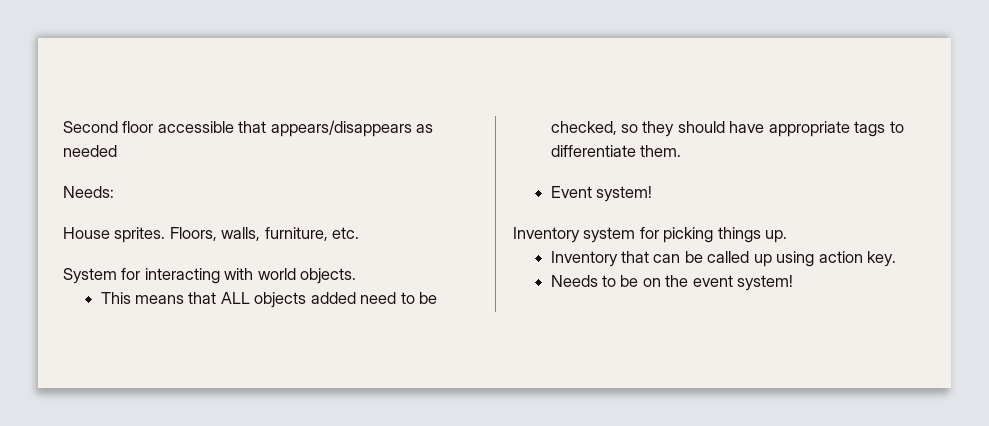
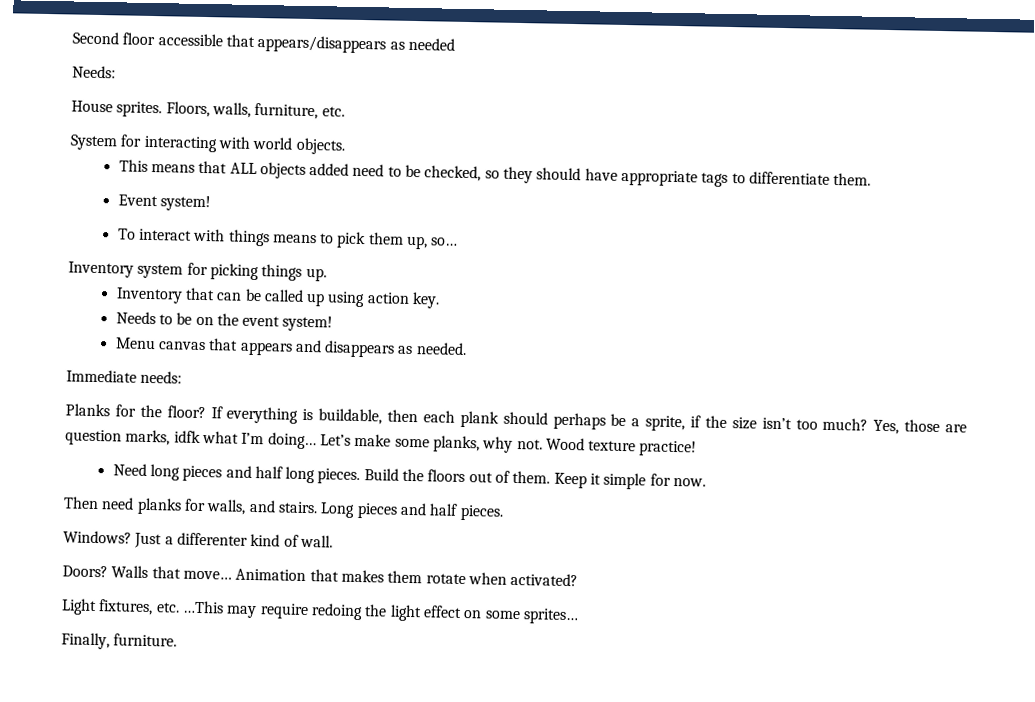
(652, 194) none -> [117,228,459,250] // To interact with things means to pick them up, so…
(794, 283) none -> [114,337,467,358] [66,369,183,384] [65,403,967,435] [65,429,698,457] [112,463,706,490] [63,496,504,521] [63,530,333,549] [62,565,579,587] [61,598,579,625] [61,632,178,650] // Menu canvas that appears and disappears as needed. // Immediate needs: // Planks for the floor? If everything is buildable, then each plank should perhaps be a sprite, if the size isn’t too much? Yes, those are question marks, idfk what I’m doing… Let’s make some planks, why not. Wood texture practice! // Need long pieces and half long pieces. Build the floors out of them. Keep it simple for now. // Then need planks for walls, and stairs. Long pieces and half pieces. // Windows? Just a differenter kind of wall. // Doors? Walls that move… Animation that makes them rotate when activated? // Light fixtures, etc. …This may require redoing the light effect on some sprites… // Finally, furniture.

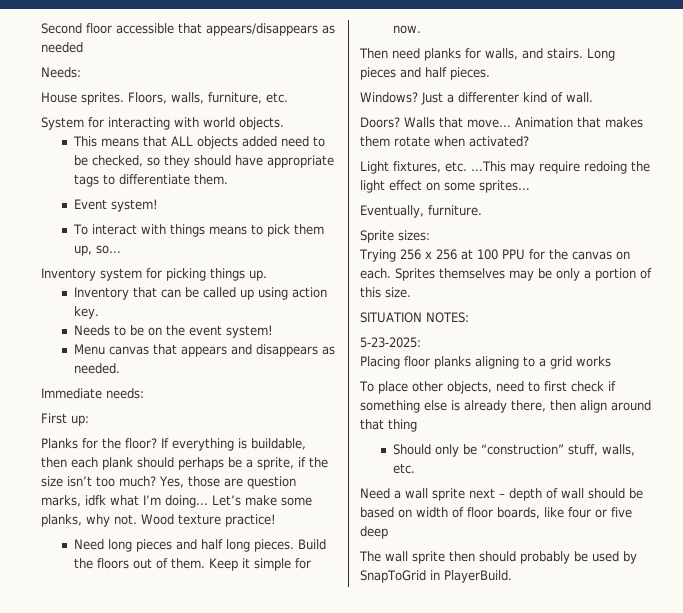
(183, 377) none -> [41,413,89,426] // First up:
[61,632,110,650] Finally, -> [360,205,424,218] Eventually,
(178, 640) none -> [360,230,430,243] [359,249,630,262] [360,268,652,281] [360,287,411,298] [360,312,469,323] [360,337,421,348] [360,356,611,369] [359,381,616,394] [360,400,651,413] [360,419,417,432] [392,444,635,457] [392,463,415,474] [360,488,643,501] [360,507,632,519] [360,526,388,539] [359,551,637,564] [360,570,512,583] // Sprite sizes: // Trying 256 x 256 at 100 PPU for the canvas on each. Sprites themselves may be only a portion of this size. // SITUATION NOTES: // 5-23-2025: // Placing floor planks aligning to a grid works // To place other objects, need to first check if something else is already there, then align around that thing // Should only be “construction” stuff, walls, etc. // Need a wall sprite next – depth of wall should be based on width of floor boards, like four or five deep // The wall sprite then should probably be used by SnapToGrid in PlayerBuild.

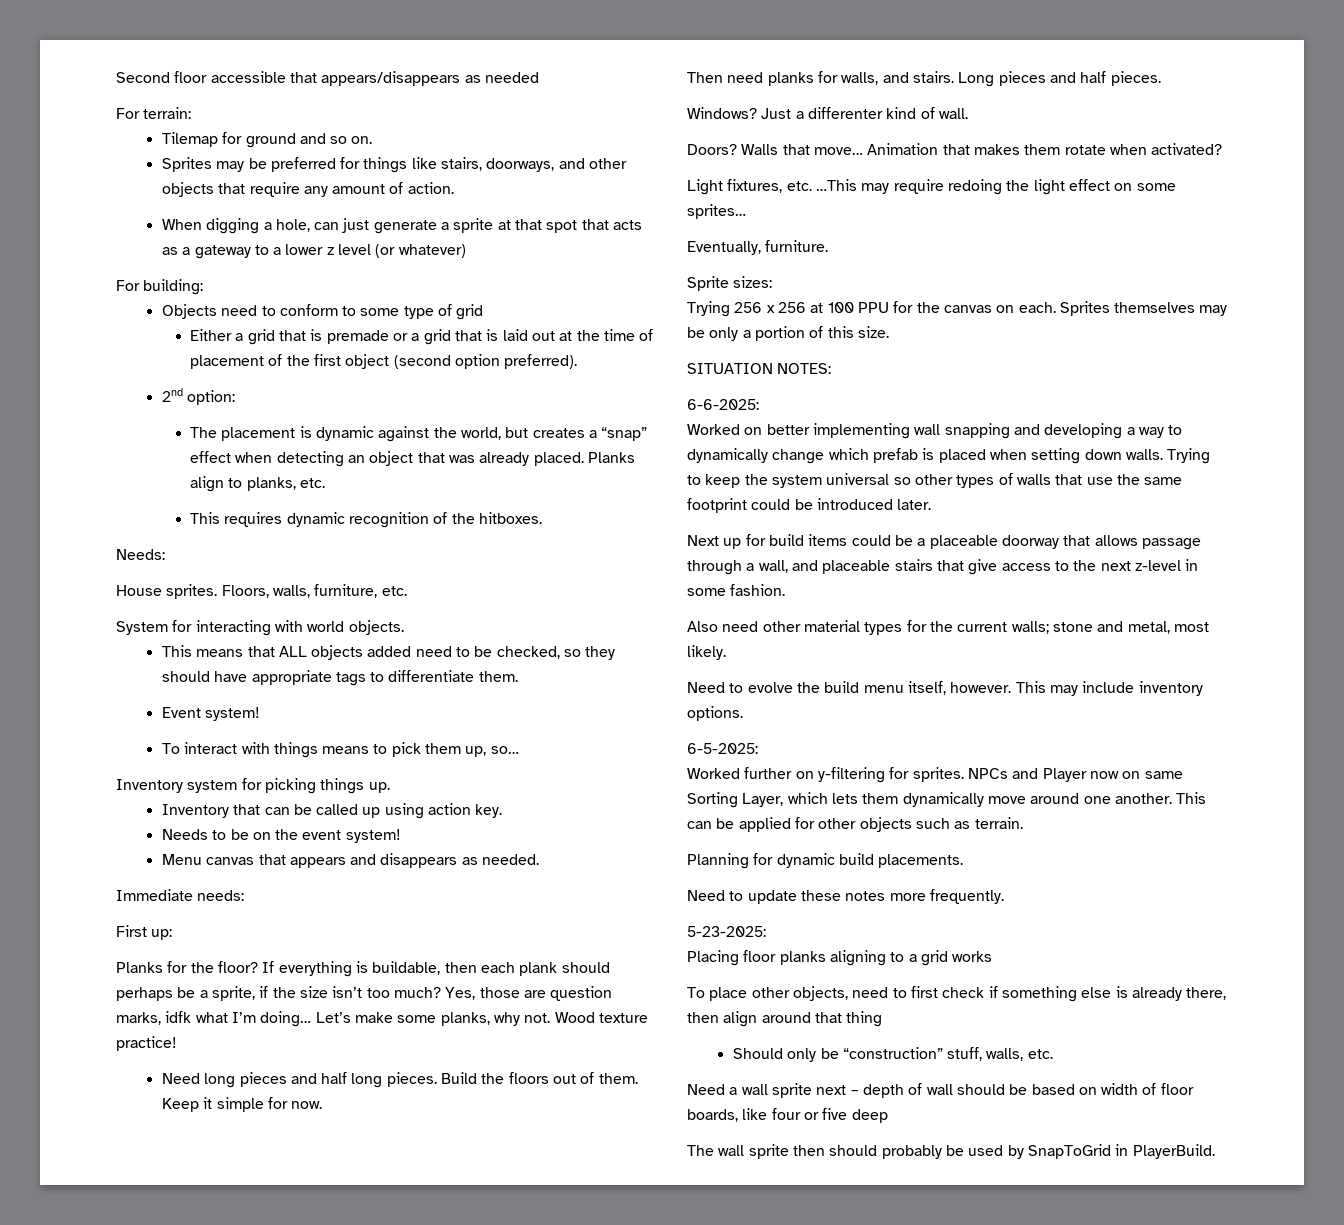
(83, 47) none -> [116,107,192,119] [161,132,373,148] [161,157,628,173] [161,182,454,197] [161,218,643,234] [161,244,466,259] [116,279,204,295] [161,304,484,320] [190,329,654,345] [190,354,578,369] [161,388,236,405] [190,426,648,442] [190,451,636,467] [190,476,326,492] [190,512,543,528] // For terrain: // Tilemap for ground and so on. // Sprites may be preferred for things like stairs, doorways, and other objects that require any amount of action. // When digging a hole, can just generate a sprite at that spot that acts as a gateway to a lower z level (or whatever) // For building: // Objects need to conform to some type of grid // Either a grid that is premade or a grid that is laid out at the time of placement of the first object (second option preferred). // 2nd option: // The placement is dynamic against the world, but creates a “snap” effect when detecting an object that was already placed. Planks align to planks, etc. // This requires dynamic recognition of the hitboxes.
(469, 317) none -> [687,399,759,410] [687,423,1183,439] [687,448,1211,464] [687,473,1183,488] [687,498,932,513] [687,534,1201,550] [687,559,1199,575] [687,584,786,596] [687,620,1209,635] [687,645,726,660] [687,681,1203,696] [687,706,743,721] [687,743,758,754] [687,767,1183,783] [687,792,1207,808] [687,817,1023,832] [687,853,964,869] [687,889,1004,904] // 6-6-2025: // Worked on better implementing wall snapping and developing a way to dynamically change which prefab is placed when setting down walls. Trying to keep the system universal so other types of walls that use the same footprint could be introduced later. // Next up for build items could be a placeable doorway that allows passage through a wall, and placeable stairs that give access to the next z-level in some fashion. // Also need other material types for the current walls; stone and metal, most likely. // Need to evolve the build menu itself, however. This may include inventory options. // 6-5-2025: // Worked further on y-filtering for sprites. NPCs and Player now on same Sorting Layer, which lets them dynamically move around one another. This can be applied for other objects such as terrain. // Planning for dynamic build placements. // Need to update these notes more frequently.

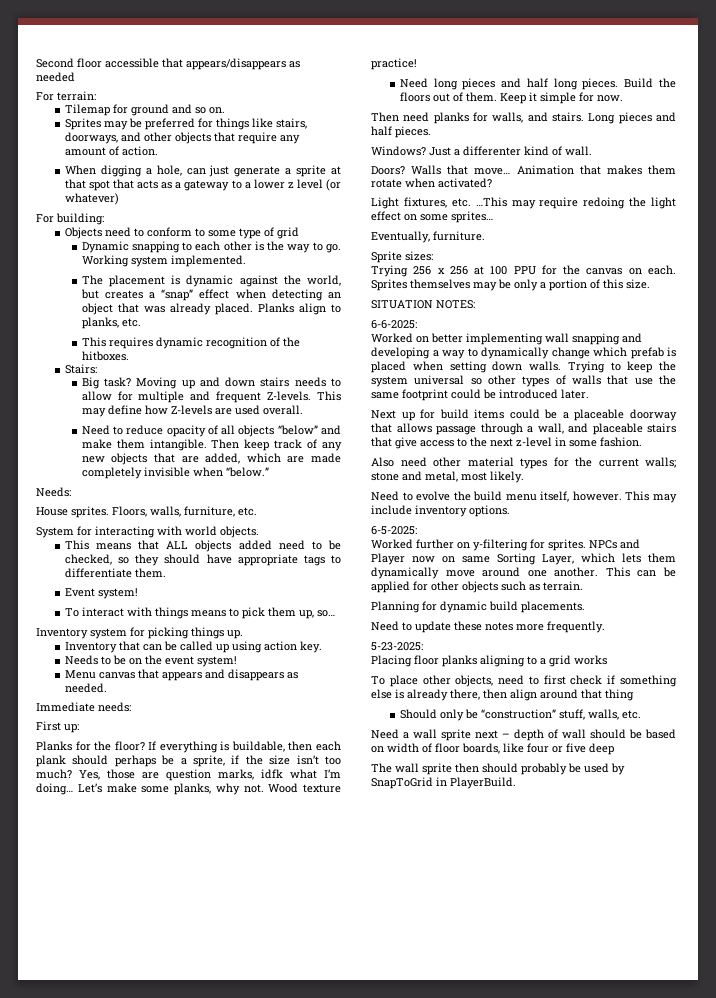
[190,329,654,345] [190,354,578,369] [161,388,236,405] Either a grid that is premade or a grid that is laid out at the time of placement of the first object (second option preferred). // 2nd option: -> [81,241,341,253] [81,255,246,267] Dynamic snapping to each other is the way to go. Working system implemented.
(543, 518) none -> [64,364,97,374] [81,377,341,389] [81,391,341,403] [81,405,303,417] [81,425,341,437] [81,439,342,451] [81,453,341,465] [81,467,269,479] // Stairs: // Big task? Moving up and down stairs needs to allow for multiple and frequent Z-levels. This may define how Z-levels are used overall. // Need to reduce opacity of all objects “below” and make them intangible. Then keep track of any new objects that are added, which are made completely invisible when “below.”

